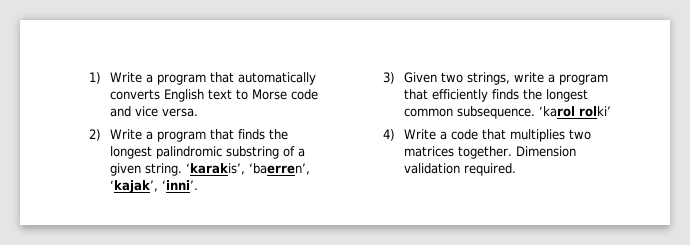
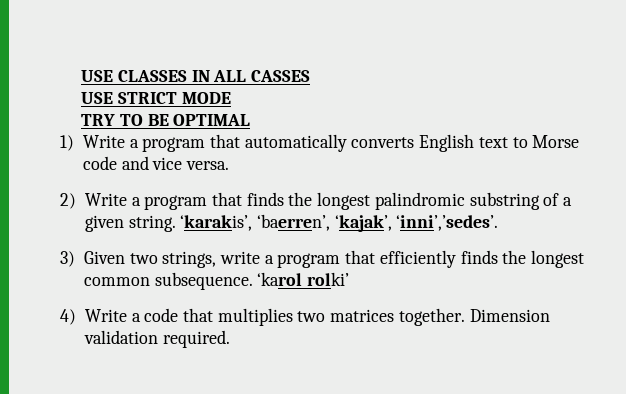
(88, 78) none -> [81,70,311,82] [81,92,231,104] [81,114,251,126] USE CLASSES IN ALL CASSES // USE STRICT MODE // TRY TO BE OPTIMAL //
[161,180,198,190] ‘inni’. -> [396,215,499,231] ‘inni’,’sedes’.

